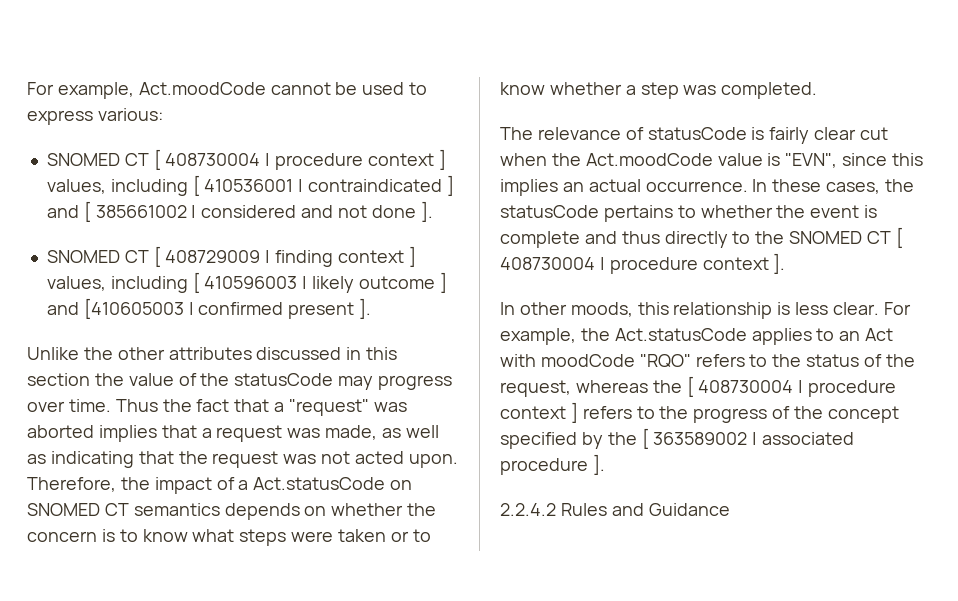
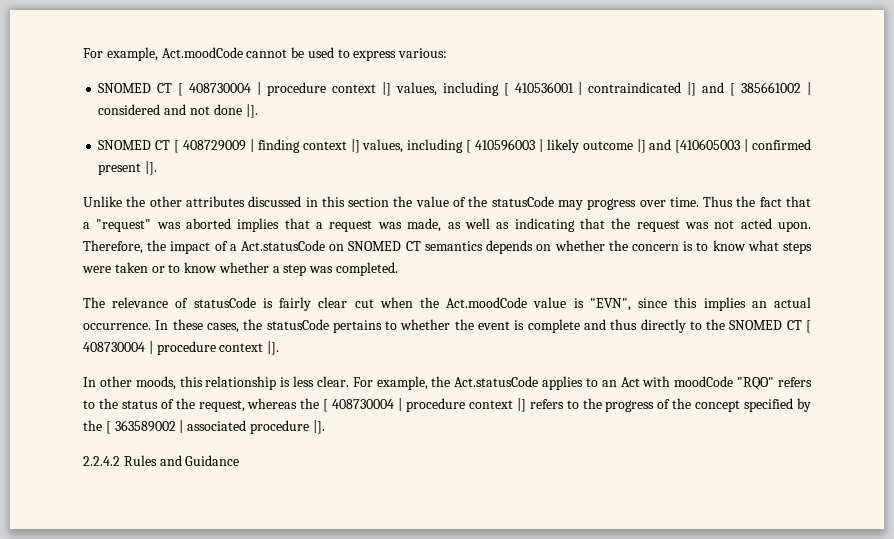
[438,149,446,170] ] -> [381,82,391,96] |]
[446,175,454,196] ] -> [687,82,697,96] |]
[420,201,433,222] ]. -> [245,104,258,118] |].
[408,246,416,267] ] -> [350,139,360,153] |]
[439,272,447,293] ] -> [636,139,646,153] |]
[359,298,372,319] ]. -> [145,161,158,175] |].
[773,253,786,274] ]. -> [267,341,280,355] |].
[570,402,578,423] ] -> [516,398,526,412] |]
[592,454,605,475] ]. -> [312,420,325,434] |].

